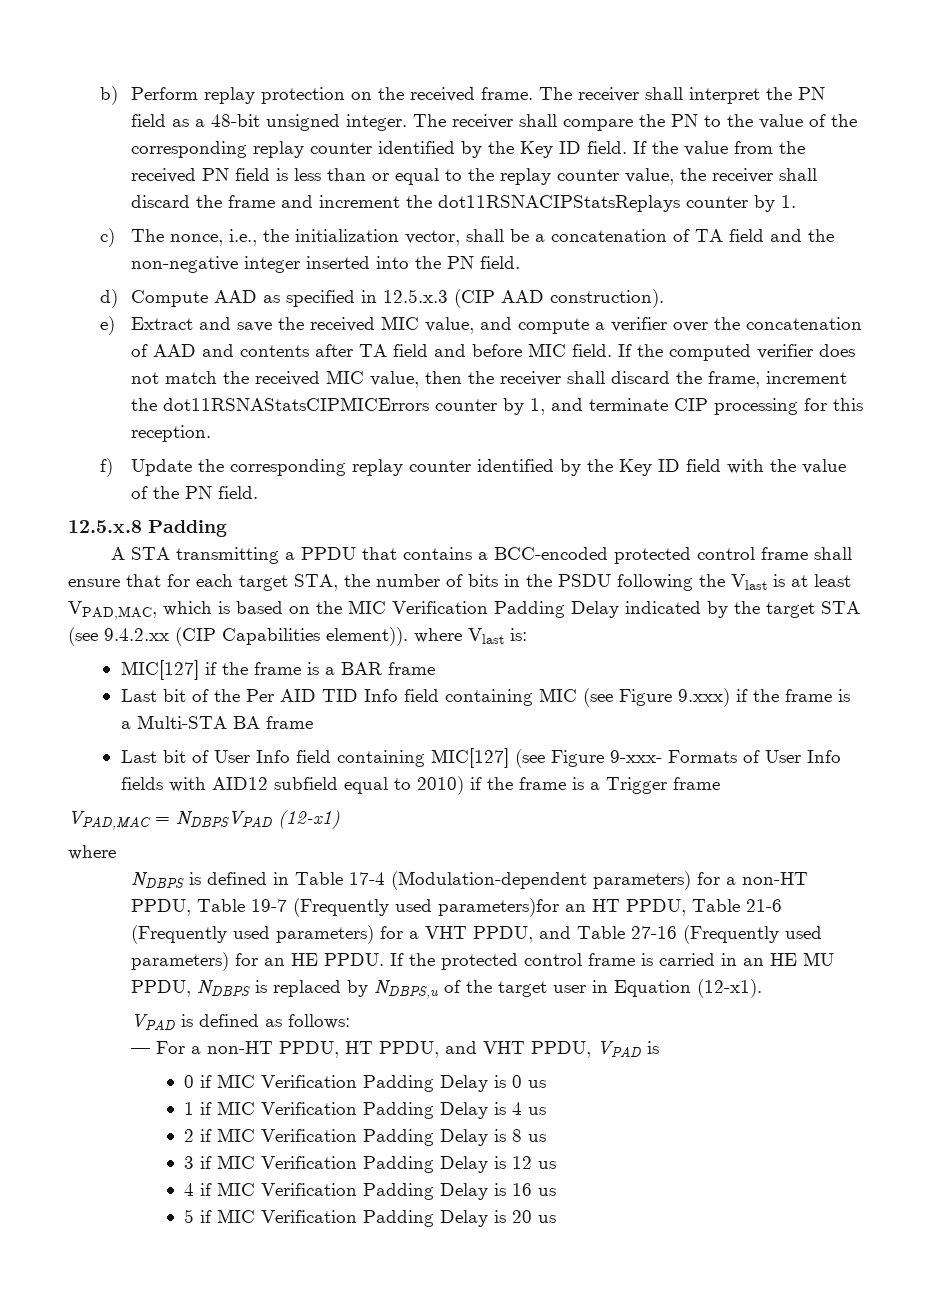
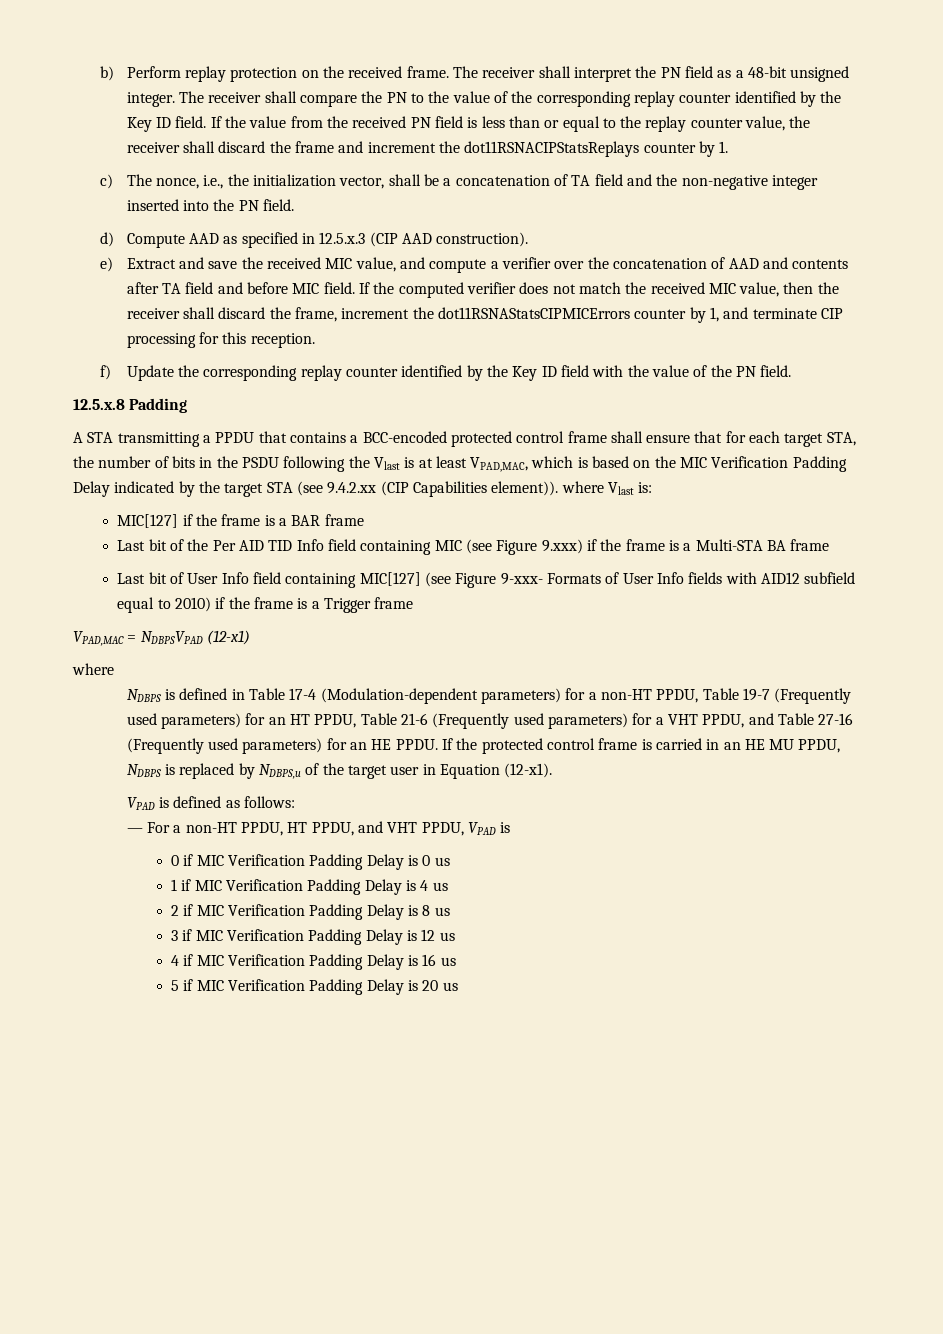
[438,898,560,917] parameters)for -> [161,713,266,729] parameters) for

